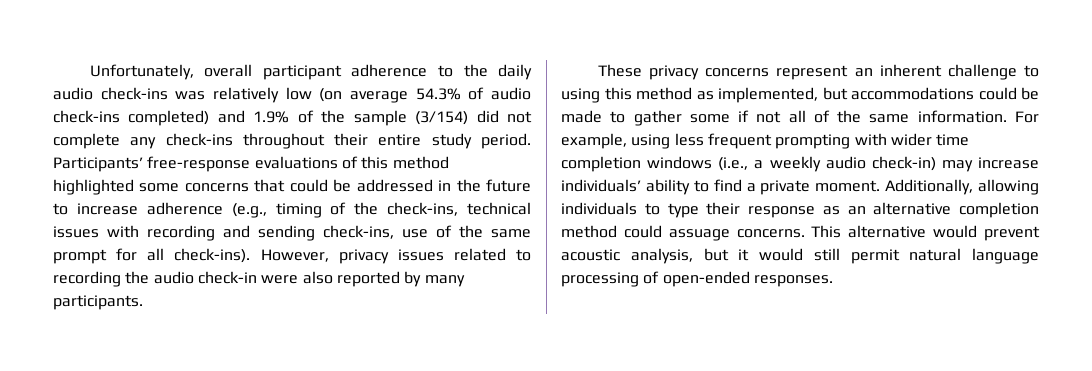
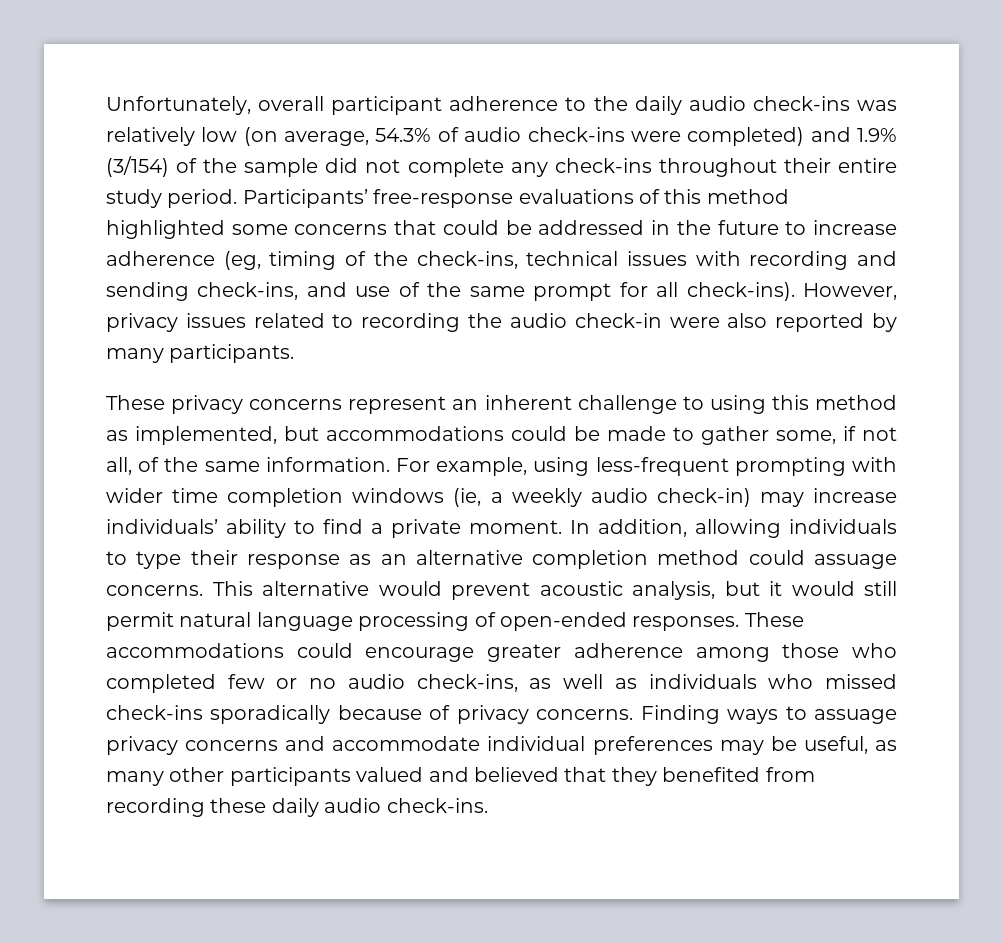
[350,91,408,103] average -> [284,131,370,146] average,
(120, 116) none -> [630,131,681,142] were
(290, 117) none -> [106,156,169,177] (3/154)
[415,111,469,125] (3/154) -> (319, 167) none
[231,203,267,218] (e.g., -> [223,251,261,270] (eg,
(394, 232) none -> [306,282,347,297] and
[689,114,730,123] some -> [776,430,836,444] some,
[788,110,806,123] all -> [106,457,132,475] all,
[674,133,772,149] less frequent -> [595,457,729,476] less-frequent
[718,157,749,171] (i.e., -> [453,488,482,507] (ie,
[885,179,974,195] Additionally, -> [570,519,687,537] In addition,
(833, 281) none -> [744,612,804,627] [106,643,897,662] [106,674,898,693] [106,705,898,724] [106,736,897,755] [106,767,815,786] [106,798,488,817] These accommodations could encourage greater adherence among those who completed few or no audio check-ins, as well as individuals who missed check-ins sporadically because of privacy concerns. Finding ways to assuage privacy concerns and accommodate individual preferences may be useful, as many other participants valued and believed that they benefited from recording these daily audio check-ins.

